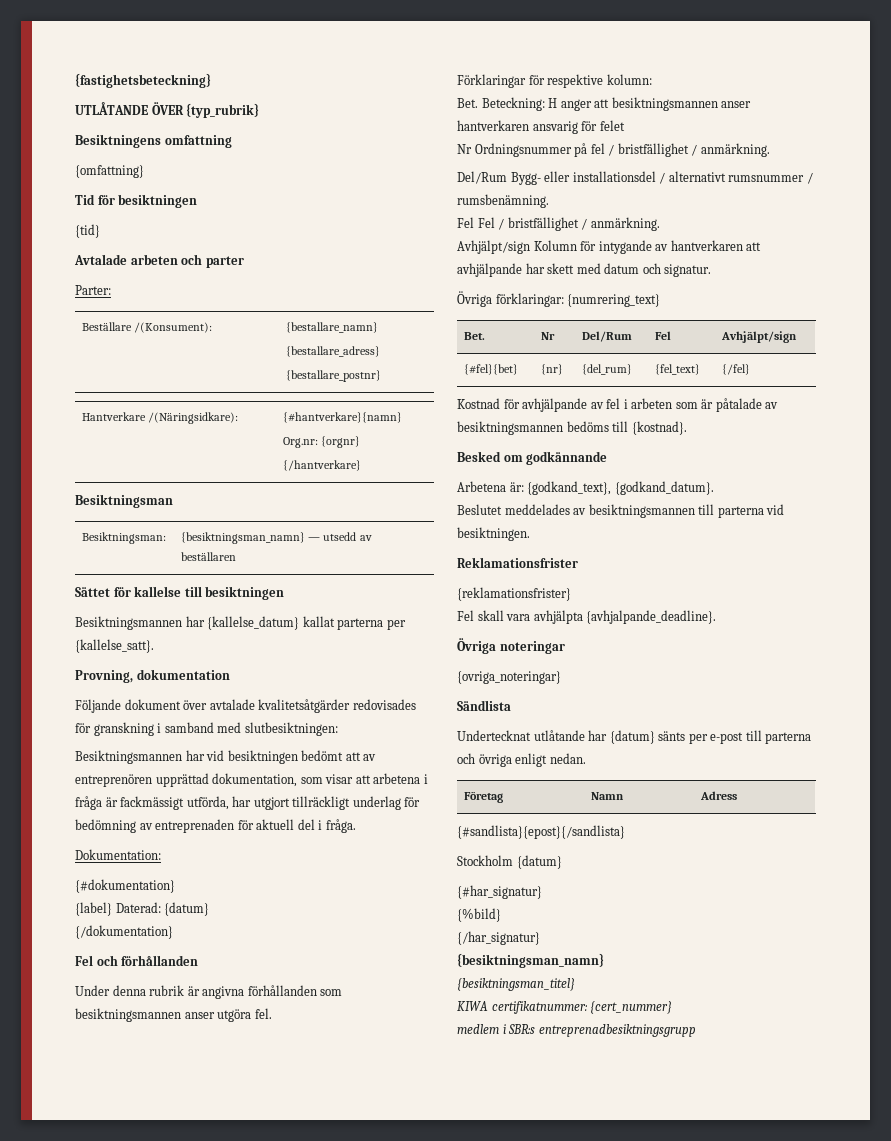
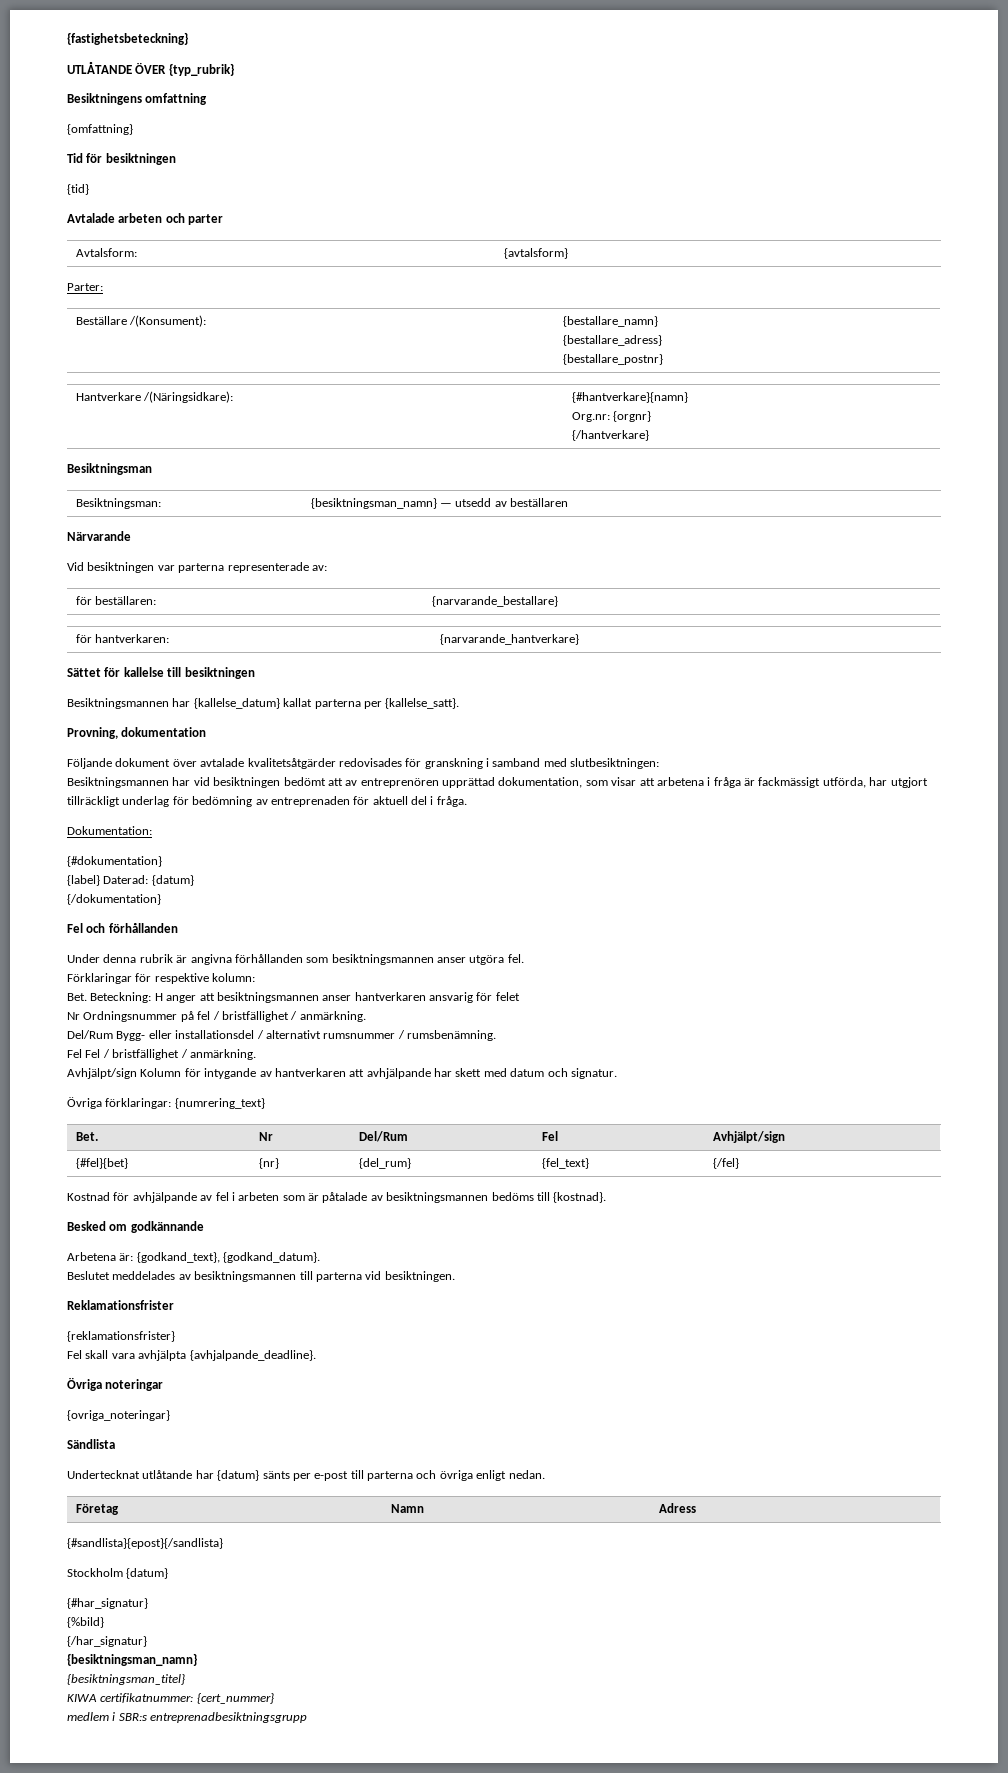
(244, 262) none -> [75,248,137,257] [503,248,568,259] // Avtalsform: | {avtalsform}
(237, 556) none -> [67,531,131,541] [67,562,327,573] [75,596,156,605] [431,596,558,607] [75,634,169,643] [439,634,579,645] // Närvarande // Vid besiktningen var parterna representerade av: // för beställaren: | {narvarande_bestallare} // för hantverkaren: | {narvarande_hantverkare}

